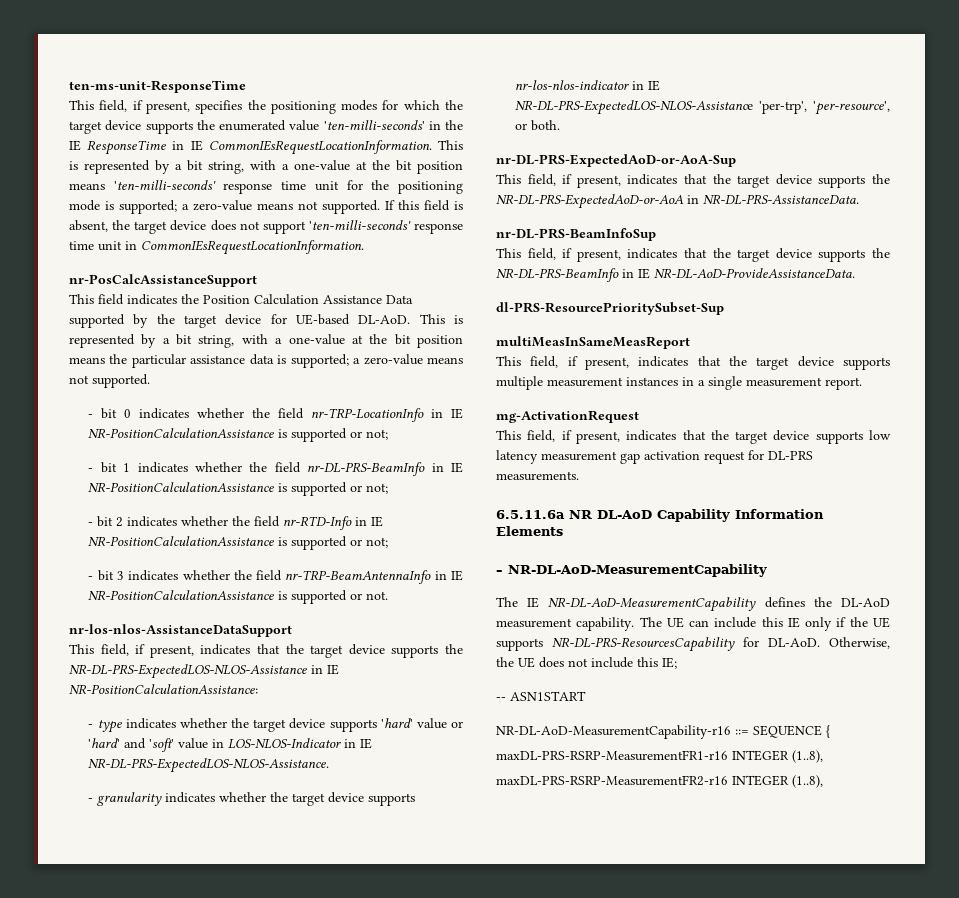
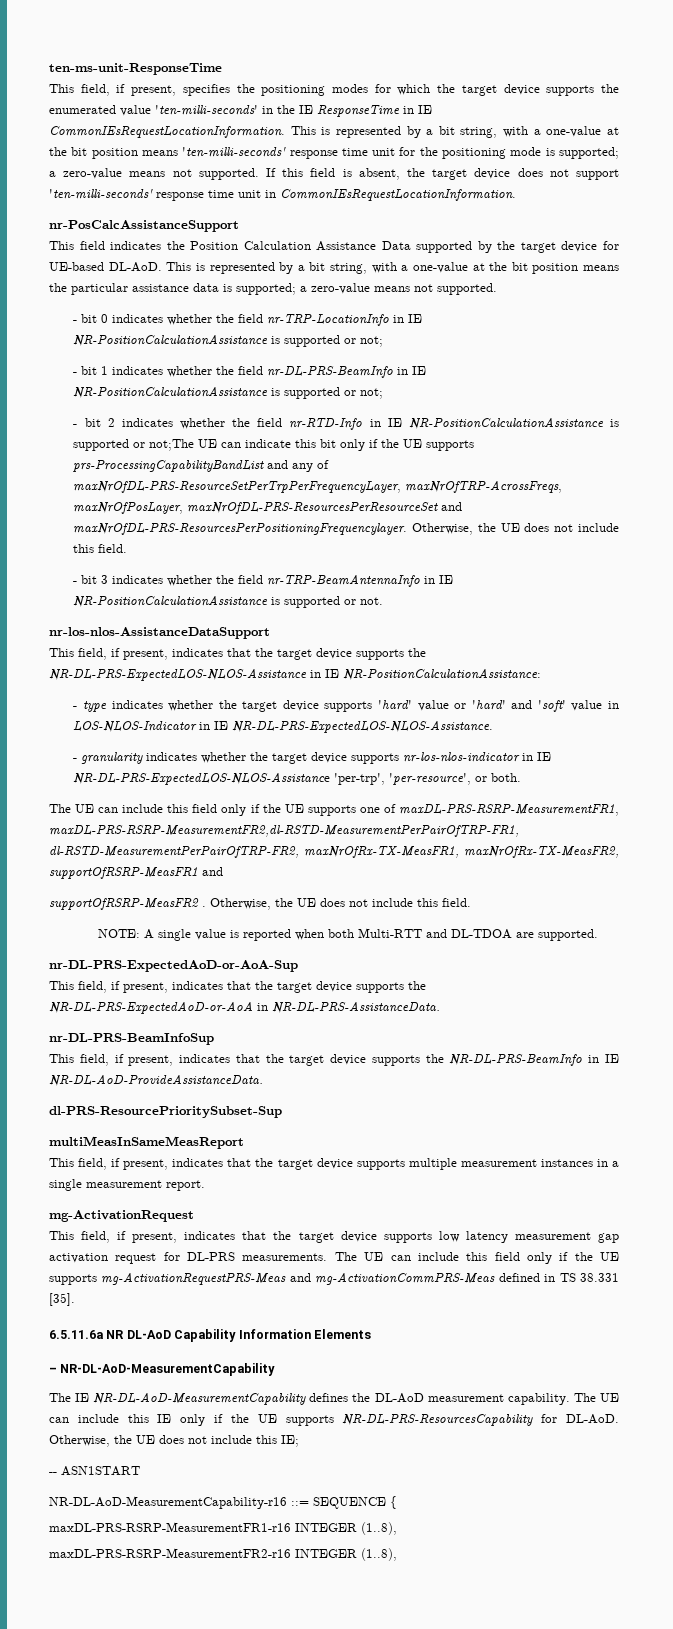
[366,537,389,548] not; -> [149,439,475,451] [73,460,330,472] [73,480,563,493] [73,502,463,514] [73,523,620,535] [73,544,128,553] not;The UE can indicate this bit only if the UE supports prs-ProcessingCapabilityBandList and any of maxNrOfDL-PRS-ResourceSetPerTrpPerFrequencyLayer, maxNrOfTRP-AcrossFreqs, maxNrOfPosLayer, maxNrOfDL-PRS-ResourcesPerResourceSet and maxNrOfDL-PRS-ResourcesPerPositioningFrequencylayer. Otherwise, the UE does not include this field.
(561, 125) none -> [49,804,619,816] [49,825,519,837] [49,846,619,858] [49,867,223,879] [49,898,471,910] [97,928,598,941] // The UE can include this field only if the UE supports one of maxDL-PRS-RSRP-MeasurementFR1, maxDL-PRS-RSRP-MeasurementFR2,dl-RSTD-MeasurementPerPairOfTRP-FR1, dl-RSTD-MeasurementPerPairOfTRP-FR2, maxNrOfRx-TX-MeasFR1, maxNrOfRx-TX-MeasFR2, supportOfRSRP-MeasFR1 and // supportOfRSRP-MeasFR2 . Otherwise, the UE does not include this field. // NOTE: A single value is reported when both Multi-RTT and DL-TDOA are supported.
(579, 476) none -> [334,1252,619,1264] [49,1272,620,1285] [49,1293,75,1306] The UE can include this field only if the UE supports mg-ActivationRequestPRS-Meas and mg-ActivationCommPRS-Meas defined in TS 38.331 [35].

